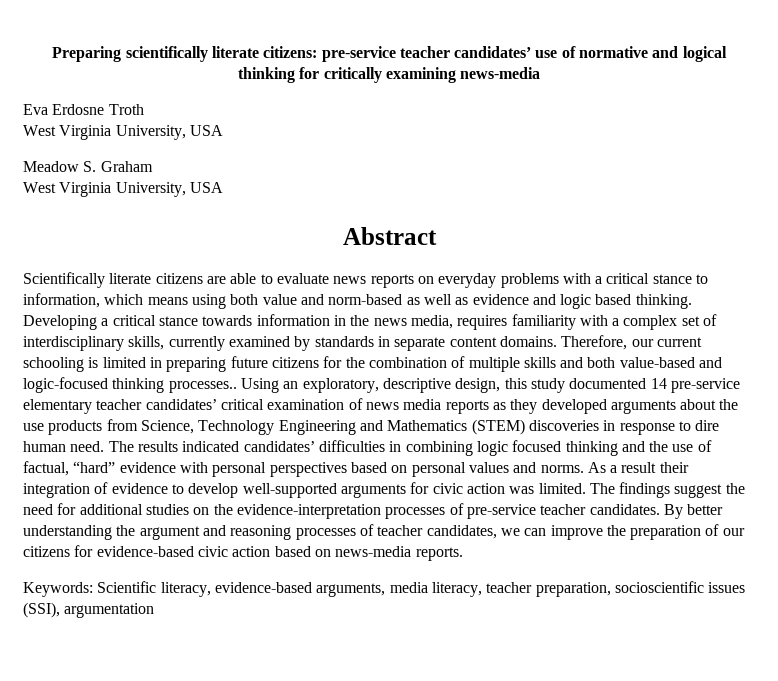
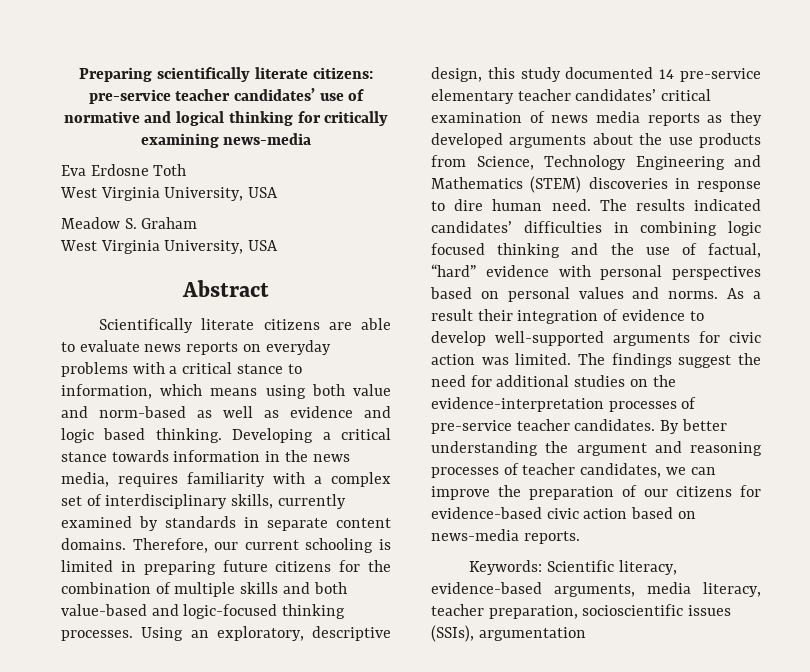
[108,104,144,115] Troth -> [153,164,187,176] Toth
[168,381,237,393] processes.. -> [61,630,133,641] processes.
[23,602,60,618] (SSI), -> [431,625,474,642] (SSIs),

